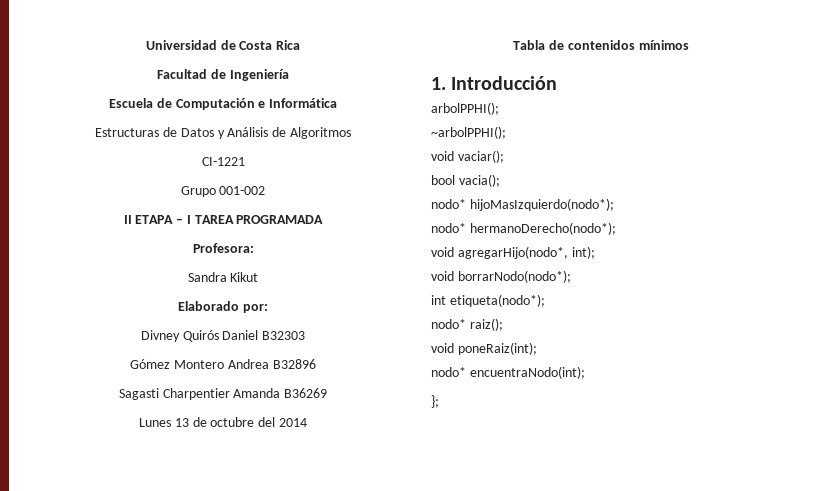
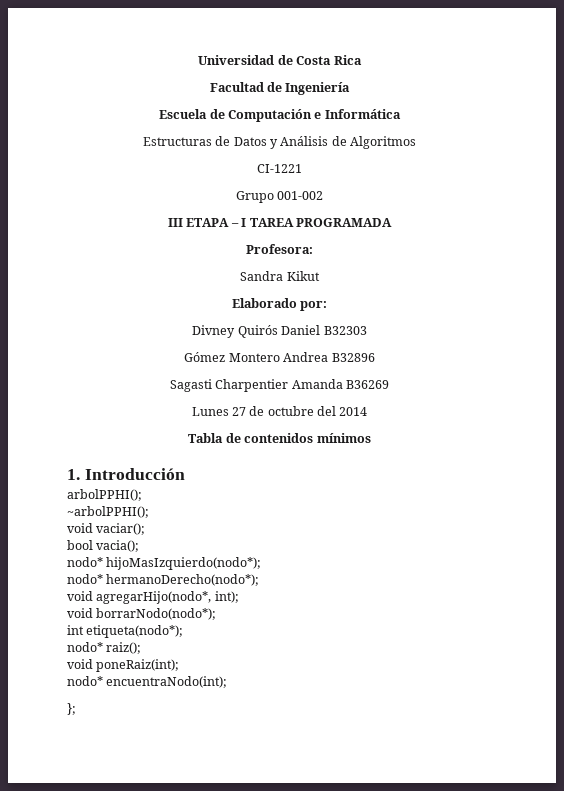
[123,215,132,224] II -> [168,218,184,227] III
[174,418,189,427] 13 -> [231,407,246,416] 27

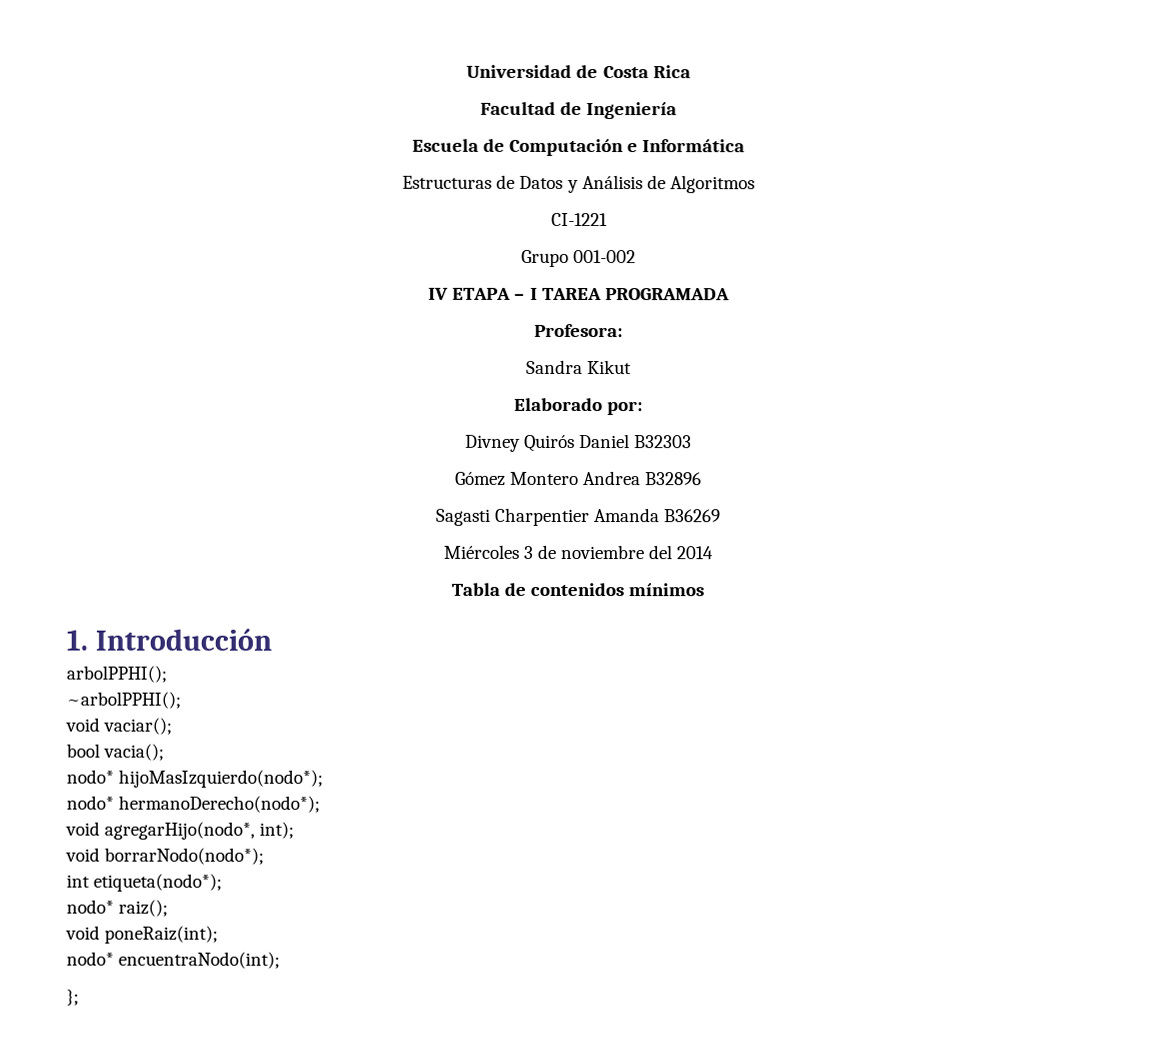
[168,218,184,227] III -> [428,287,450,300] IV
[191,406,314,416] Lunes 27 de octubre -> [442,544,645,560] Miércoles 3 de noviembre

